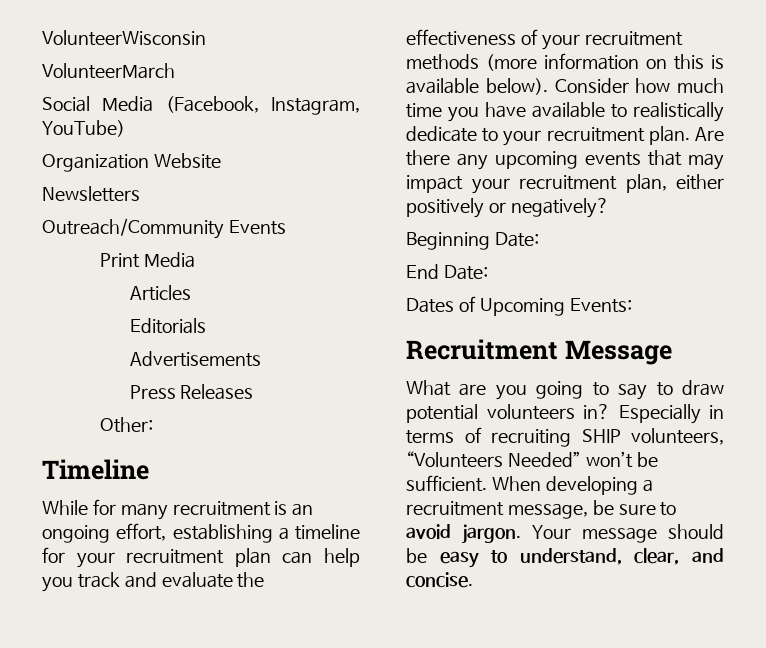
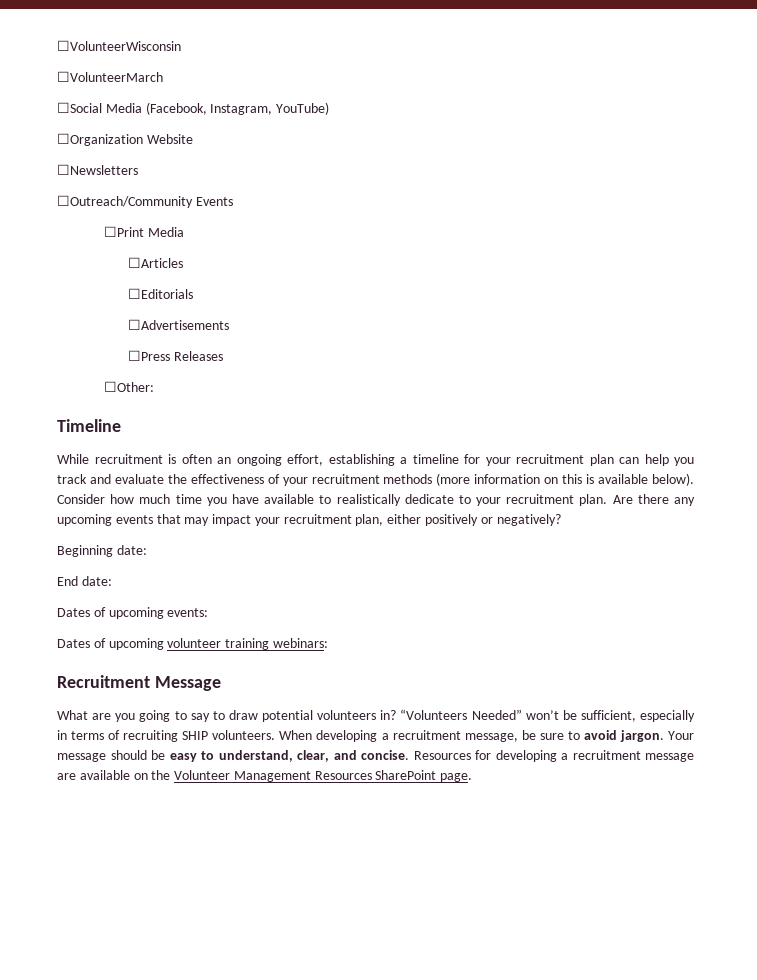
[42,30,206,46] [42,63,175,79] [42,96,90,112] VolunteerWisconsin // VolunteerMarch // Social -> [57,40,181,51] [57,71,163,82] [57,102,102,113] ☐VolunteerWisconsin // ☐VolunteerMarch // ☐Social
[42,154,149,172] Organization -> [57,133,143,146] ☐Organization
[42,186,140,202] [42,218,224,239] Newsletters // Outreach/Community -> [57,164,138,175] [57,195,193,208] ☐Newsletters // ☐Outreach/Community
[100,253,141,268] Print -> [104,226,145,237] ☐Print
[129,285,191,301] [129,318,206,334] [129,351,261,367] [129,385,176,399] Articles // Editorials // Advertisements // Press -> [127,257,183,268] [127,288,193,299] [127,319,229,330] [127,350,170,361] ☐Articles // ☐Editorials // ☐Advertisements // ☐Press
[100,417,154,433] Other: -> [104,381,155,392] ☐Other:
[92,499,168,520] for many -> (89, 459) none
(288, 508) none -> [181,454,212,464] often
[494,232,539,247] Date: -> [116,545,147,555] date:
[443,265,488,280] [406,296,632,316] Date: // Dates of Upcoming Events: -> [81,576,112,586] [57,607,209,619] [57,638,328,650] date: // Dates of upcoming events: // Dates of upcoming volunteer training webinars:
[618,404,701,424] Especially -> [400,709,695,722] “Volunteers Needed” won’t be sufficient, especially
[631,428,724,445] [406,451,658,468] [406,475,487,492] volunteers, “Volunteers Needed” won’t be sufficient. -> [212,730,276,740] volunteers.
(473, 580) none -> [413,750,694,762] [57,770,473,782] Resources for developing a recruitment message are available on the Volunteer Management Resources SharePoint page.

